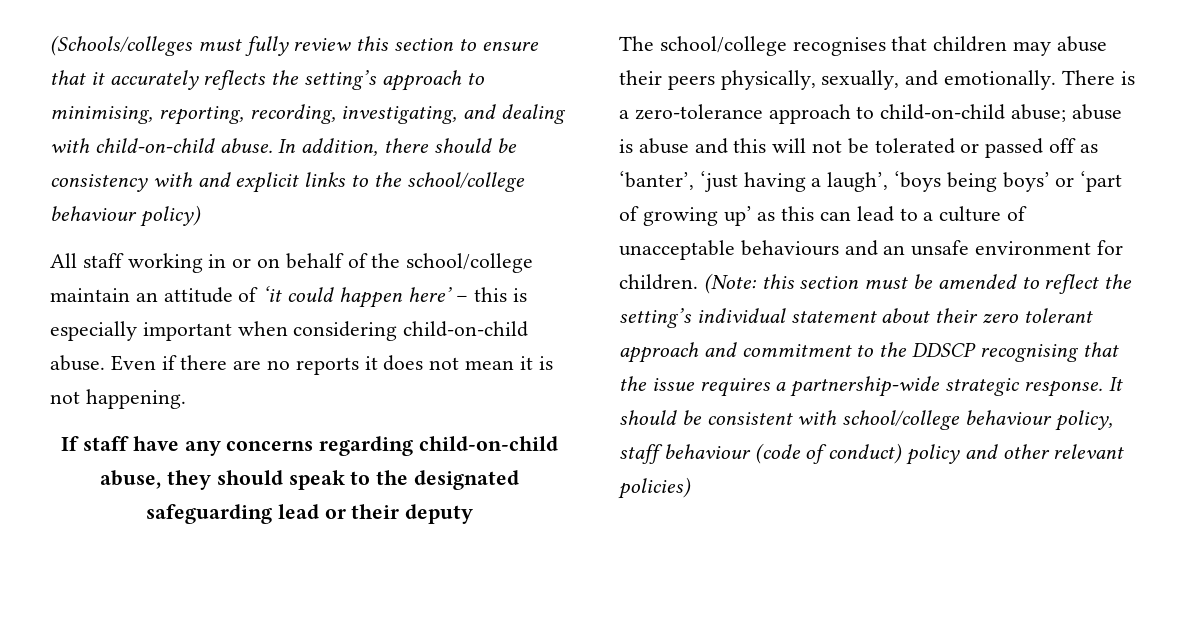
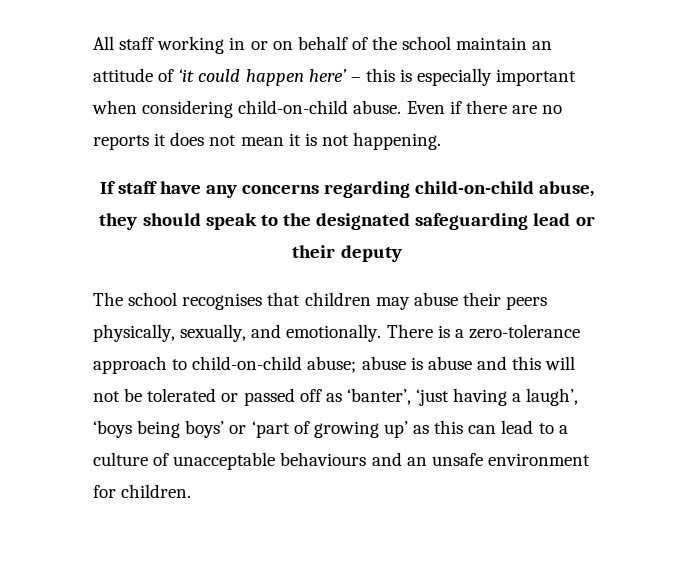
[50,35,539,56] [50,70,484,91] [50,104,567,125] [50,138,517,156] [50,172,525,193] [50,205,201,227] (Schools/colleges must fully review this section to ensure that it accurately reflects the setting’s approach to minimising, reporting, recording, investigating, and dealing with child-on-child abuse. In addition, there should be consistency with and explicit links to the school/college behaviour policy) // -> (93, 43) none
[406,253,534,273] school/college -> [402,36,452,50] school
[659,36,787,56] school/college -> [128,292,178,306] school
[703,273,1133,294] [619,308,1093,328] [619,342,1119,363] [619,376,1123,397] [619,410,1113,431] [619,443,1125,465] [618,477,691,499] (Note: this section must be amended to reflect the setting’s individual statement about their zero tolerant approach and commitment to the DDSCP recognising that the issue requires a partnership-wide strategic response. It should be consistent with school/college behaviour policy, staff behaviour (code of conduct) policy and other relevant policies) -> (192, 491) none

